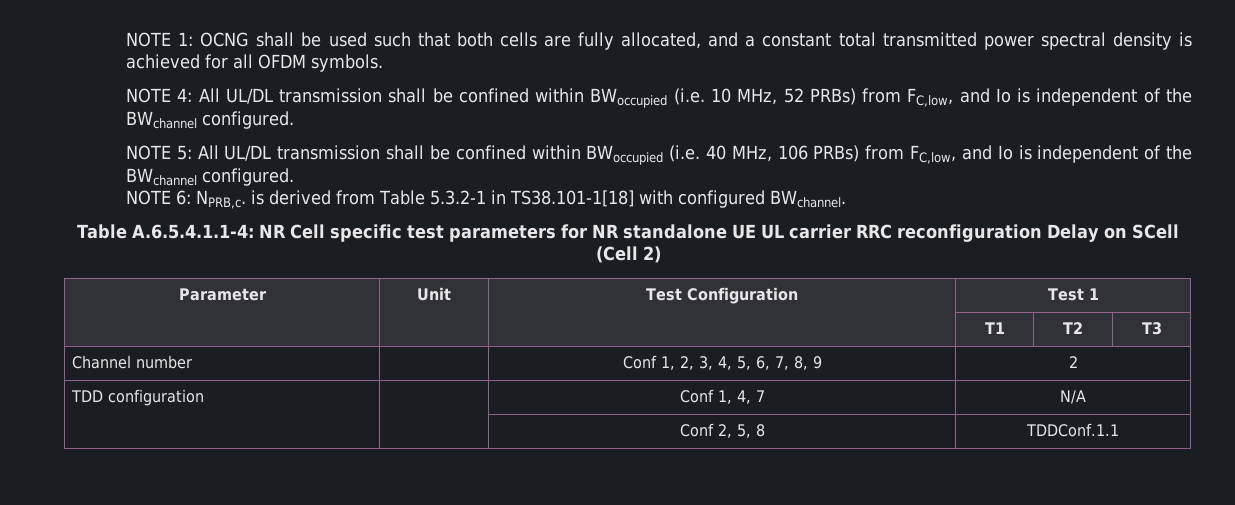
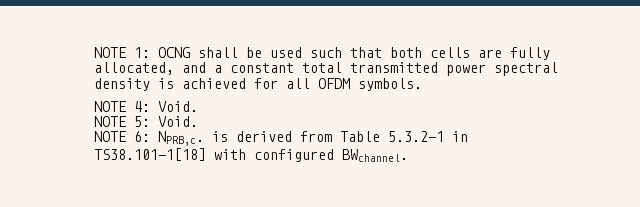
[198,88,1193,108] [126,111,295,129] [126,145,1192,165] [126,168,295,186] All UL/DL transmission shall be confined within BWoccupied (i.e. 10 MHz, 52 PRBs) from FC,low, and Io is independent of the BWchannel configured. // NOTE 5: All UL/DL transmission shall be confined within BWoccupied (i.e. 40 MHz, 106 PRBs) from FC,low, and Io is independent of the BWchannel configured. -> [158,101,199,112] [94,116,199,127] Void. // NOTE 5: Void.
[76,224,1180,242] [595,246,661,263] [178,288,267,301] [417,287,451,301] [646,287,798,304] [1047,288,1099,301] [984,322,1005,334] [1063,322,1083,334] [1141,322,1162,335] [72,355,193,369] [622,355,822,370] [1068,356,1078,368] [71,389,205,406] [679,389,765,404] [1060,390,1086,404] [679,423,765,438] [1026,423,1120,437] // Table A.6.5.4.1.1-4: NR Cell specific test parameters for NR standalone UE UL carrier RRC reconfiguration Delay on SCell (Cell 2) // Parameter | Unit | Test Configuration | Test 1 // | | | T1 | T2 | T3 // Channel number | | Conf 1, 2, 3, 4, 5, 6, 7, 8, 9 | 2 // TDD configuration | | Conf 1, 4, 7 | N/A // | | Conf 2, 5, 8 | TDDConf.1.1 -> (409, 155) none

